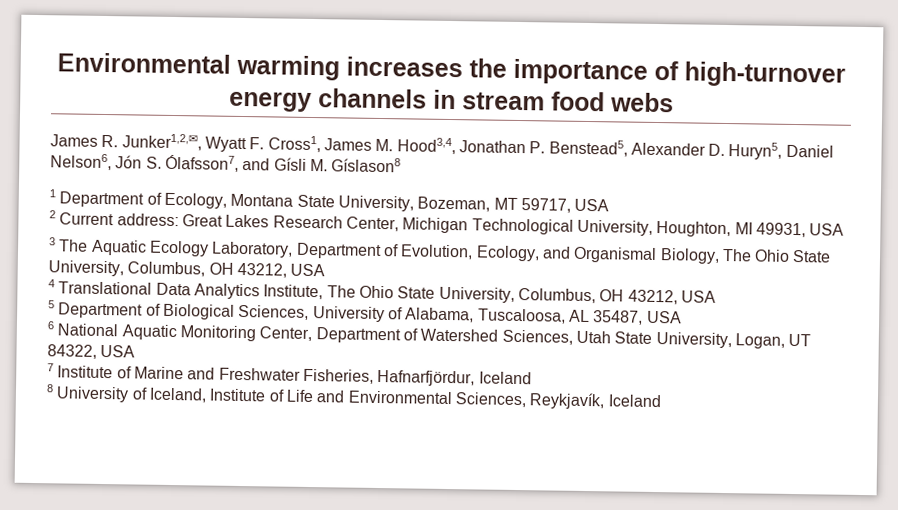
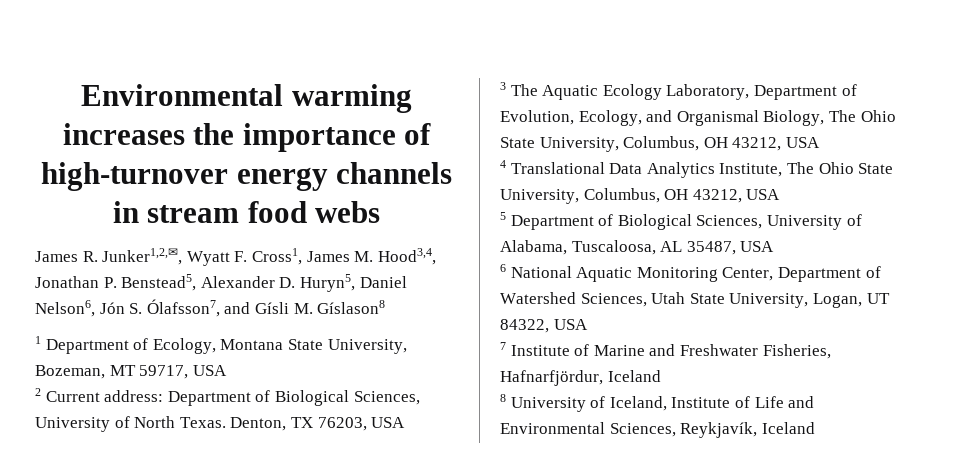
[181,214,806,238] Great Lakes Research Center, Michigan Technological University, Houghton, MI 49931, -> [167,390,420,406] [35,416,367,432] Department of Biological Sciences, University of North Texas. Denton, TX 76203,

